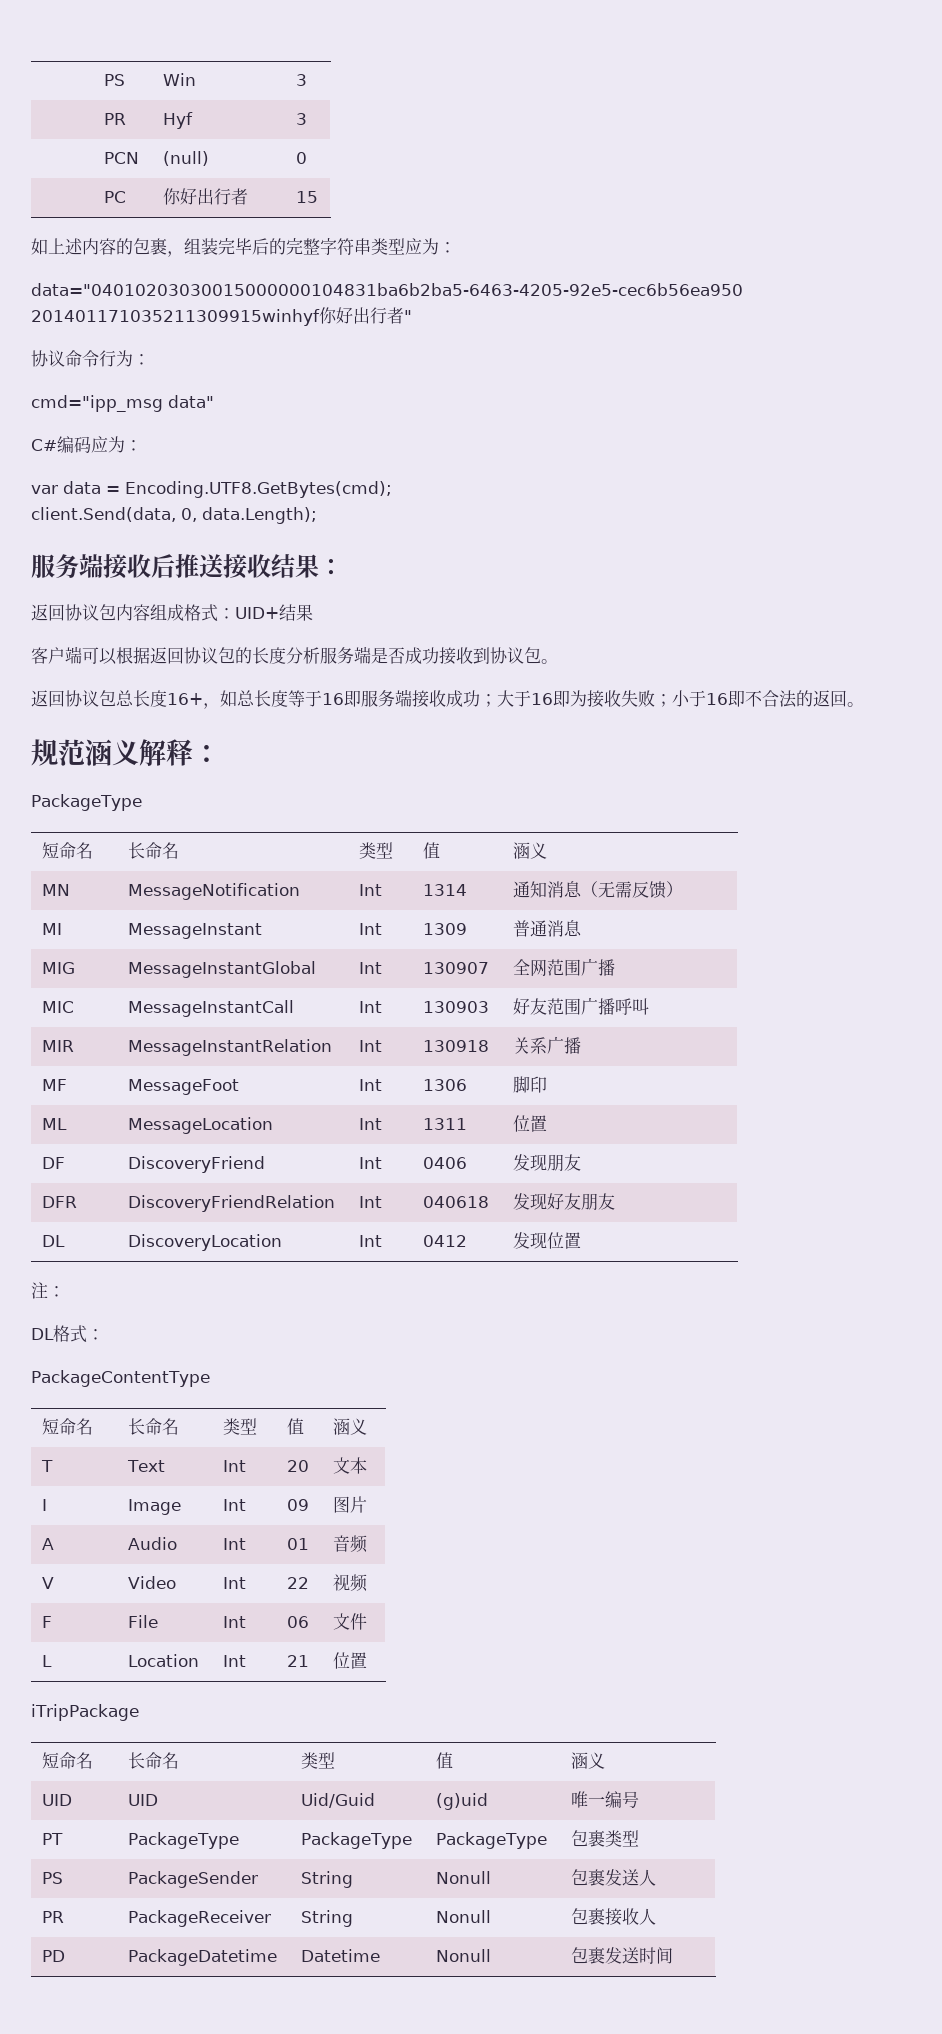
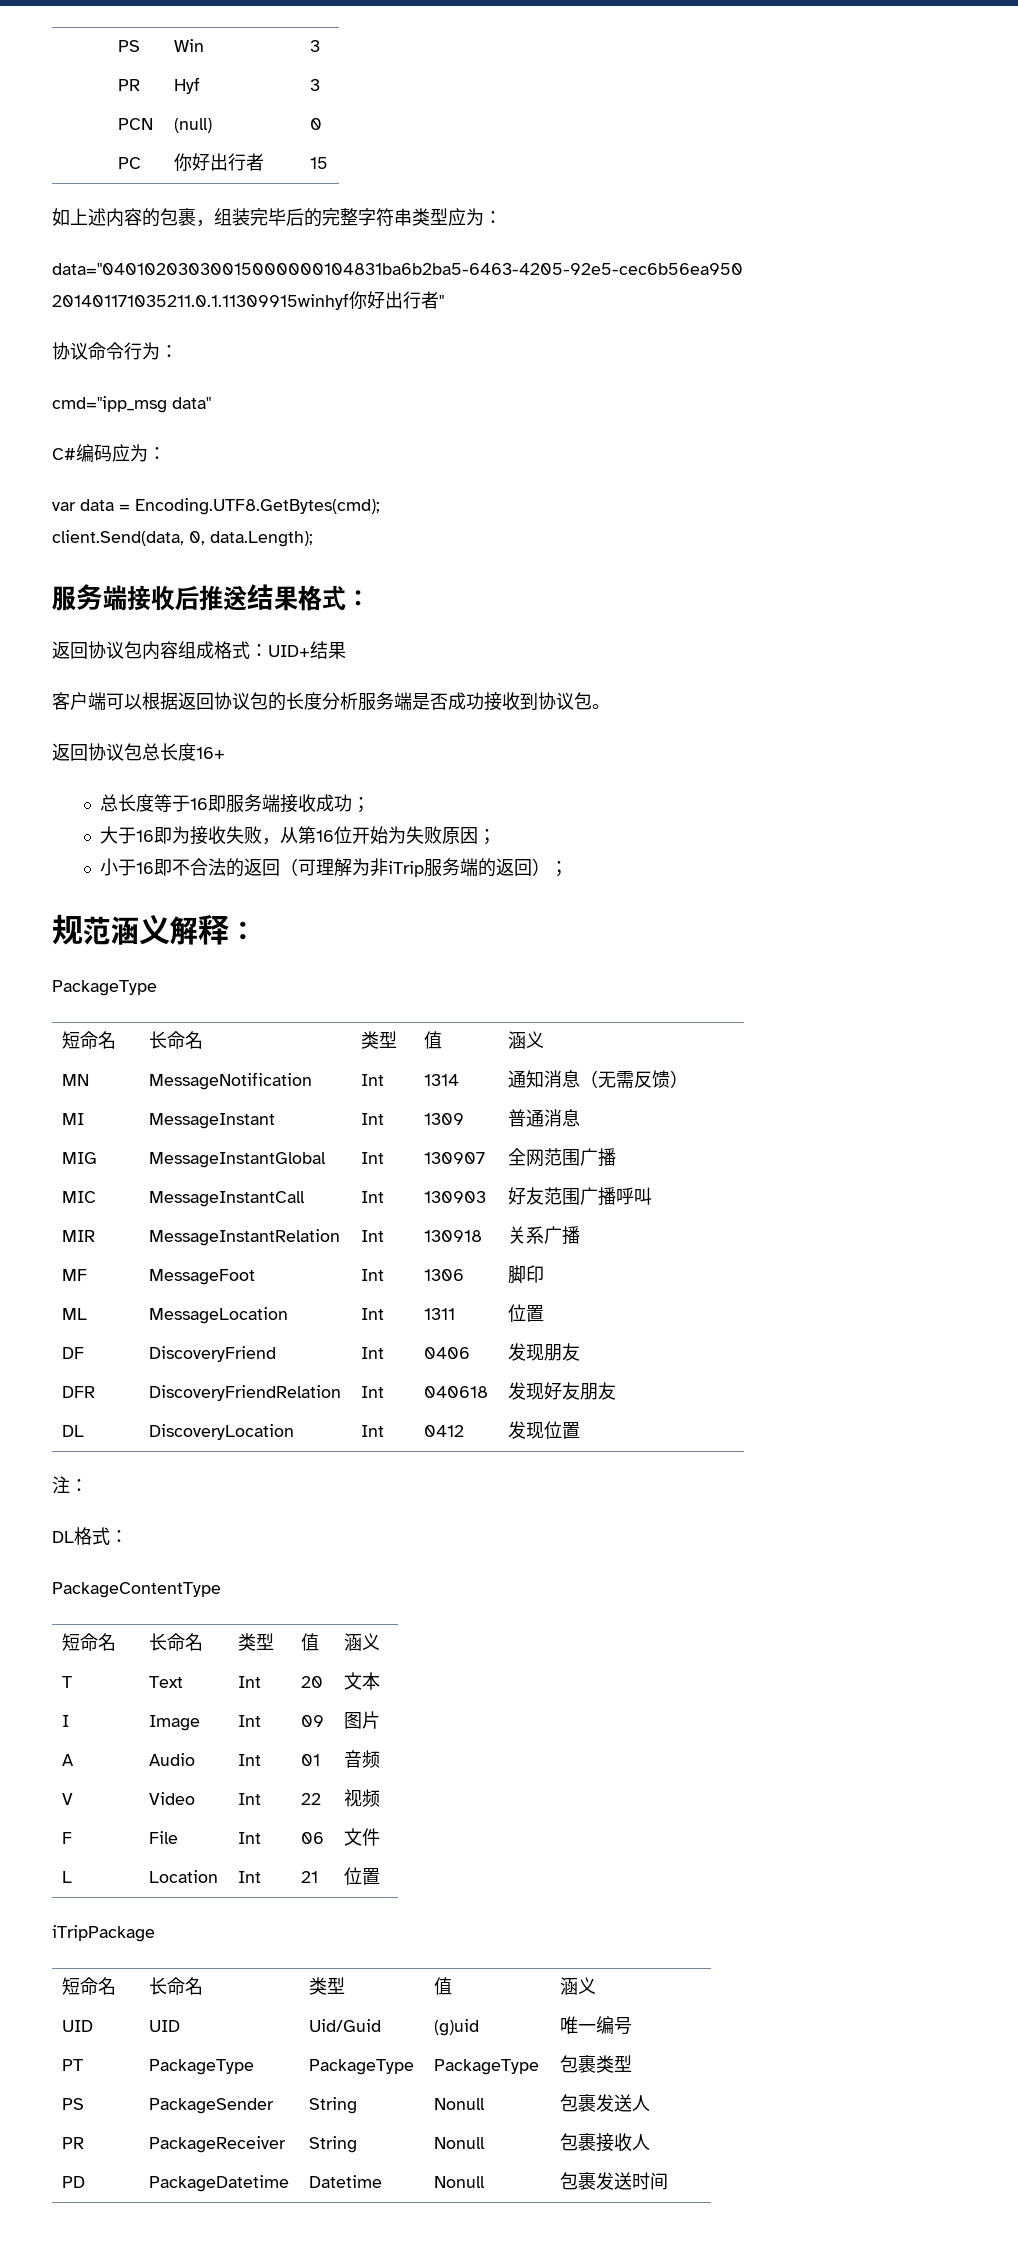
[31,309,320,326] 201401171035211309915winhyf -> [52,293,349,310] 201401171035211.0.1.11309915winhyf
[223,554,319,579] 接收结果 -> [247,584,346,611] 结果格式
[203,690,237,709] ，如 -> (225, 753) //
(497, 700) none -> (371, 805) //
[655,694,672,707] ； -> [262,826,497,845] ，从第16位开始为失败原因； //
[847,702,864,707] 。 -> [280,858,569,877] （可理解为非iTrip服务端的返回）；

